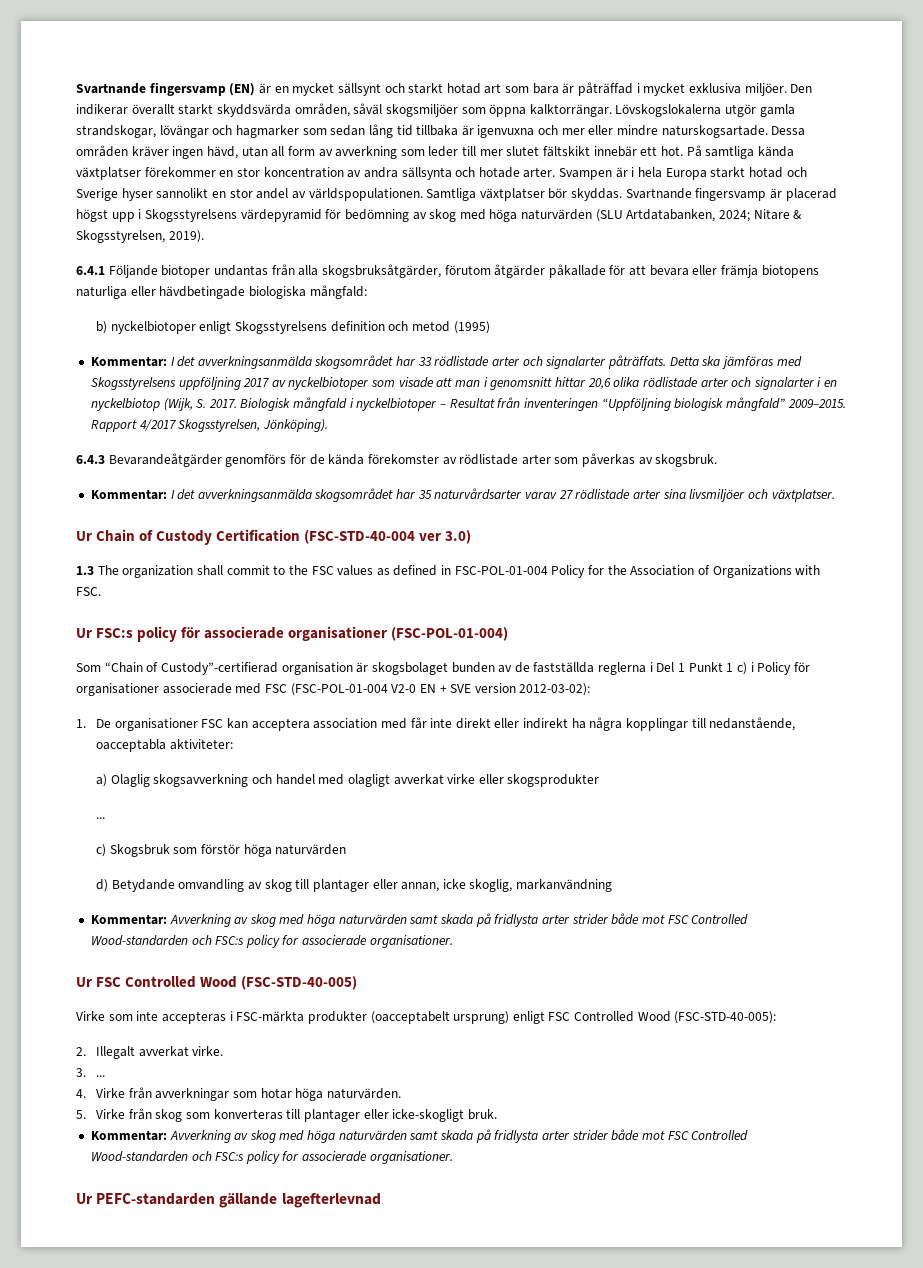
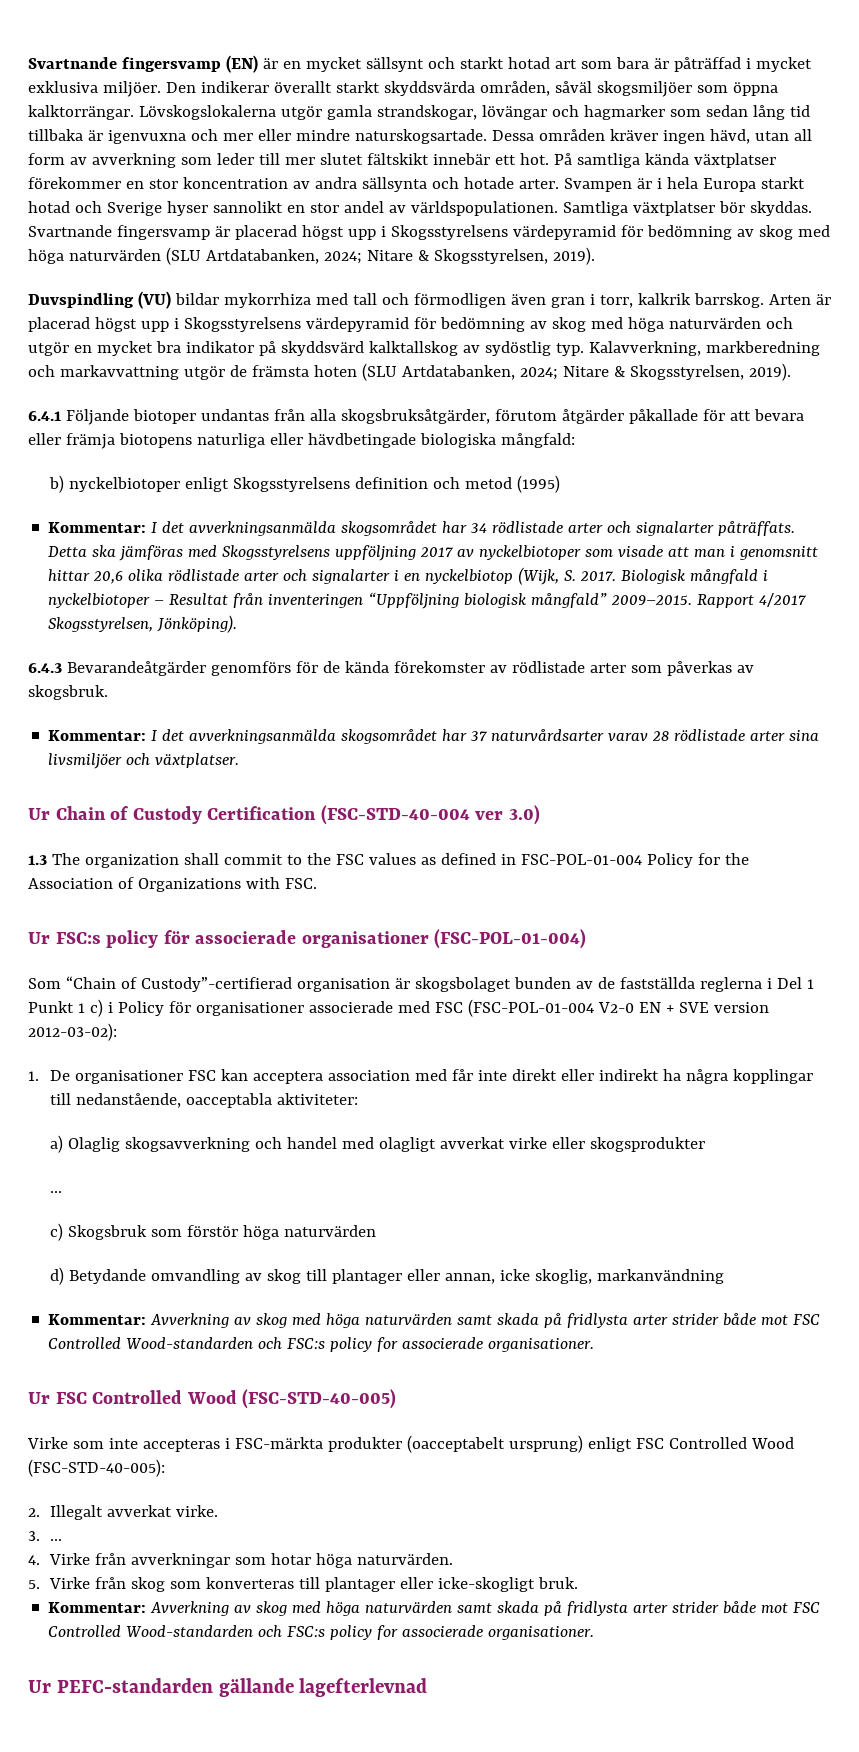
(204, 236) none -> [28,291,831,309] [28,317,793,332] [28,341,820,356] [28,363,791,381] // Duvspindling (VU) bildar mykorrhiza med tall och förmodligen även gran i torr, kalkrik barrskog. Arten är placerad högst upp i Skogsstyrelsens värdepyramid för bedömning av skog med höga naturvärden och utgör en mycket bra indikator på skyddsvärd kalktallskog av sydöstlig typ. Kalavverkning, markberedning och markavvattning utgör de främsta hoten (SLU Artdatabanken, 2024; Nitare & Skogsstyrelsen, 2019).
[417,357,432,366] 33 -> [471,523,488,533] 34
[417,490,432,499] 35 -> [471,731,488,741] 37
[558,490,573,499] 27 -> [652,731,670,742] 28

